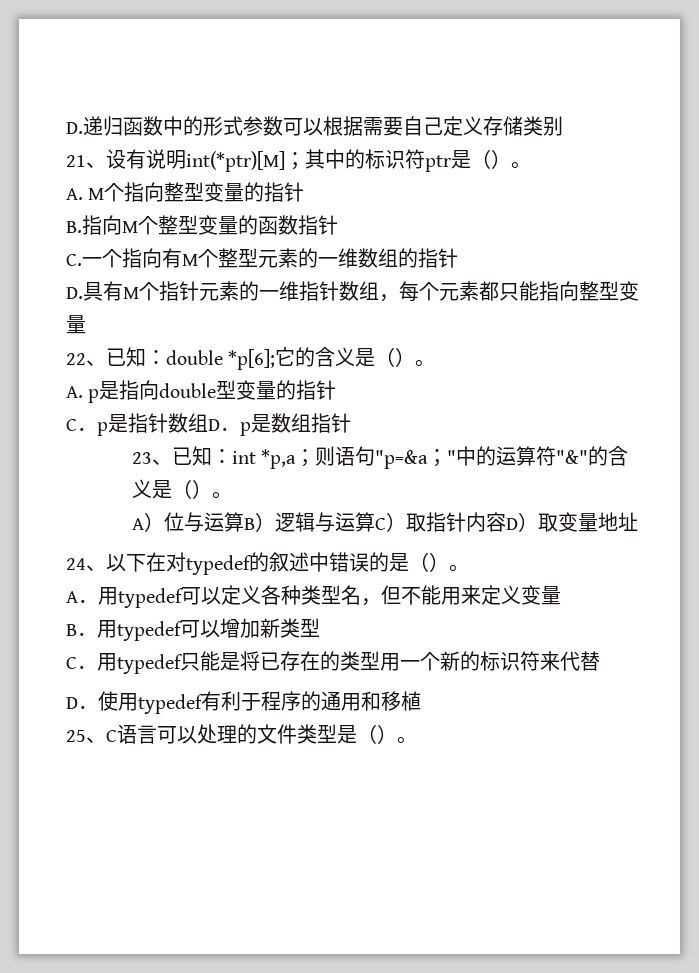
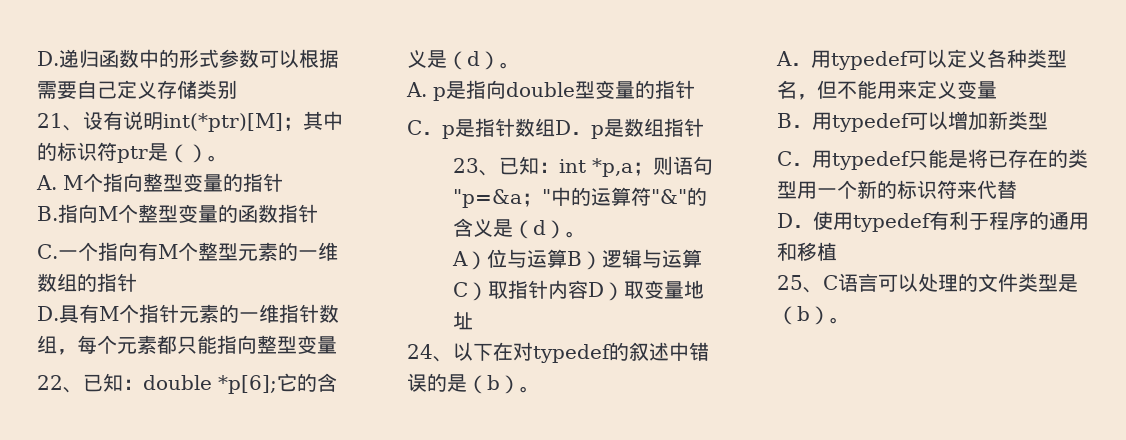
(396, 357) none -> [467,51,480,66] d
(192, 489) none -> [533,220,547,235] d
(429, 562) none -> [487,375,500,390] b
(377, 734) none -> [797,306,810,321] b

